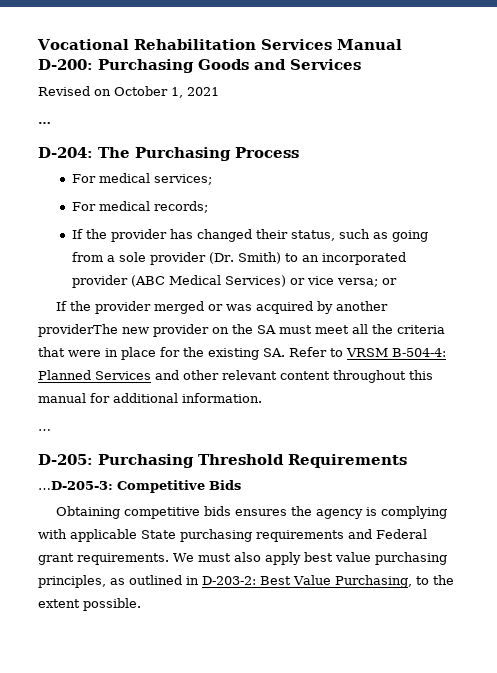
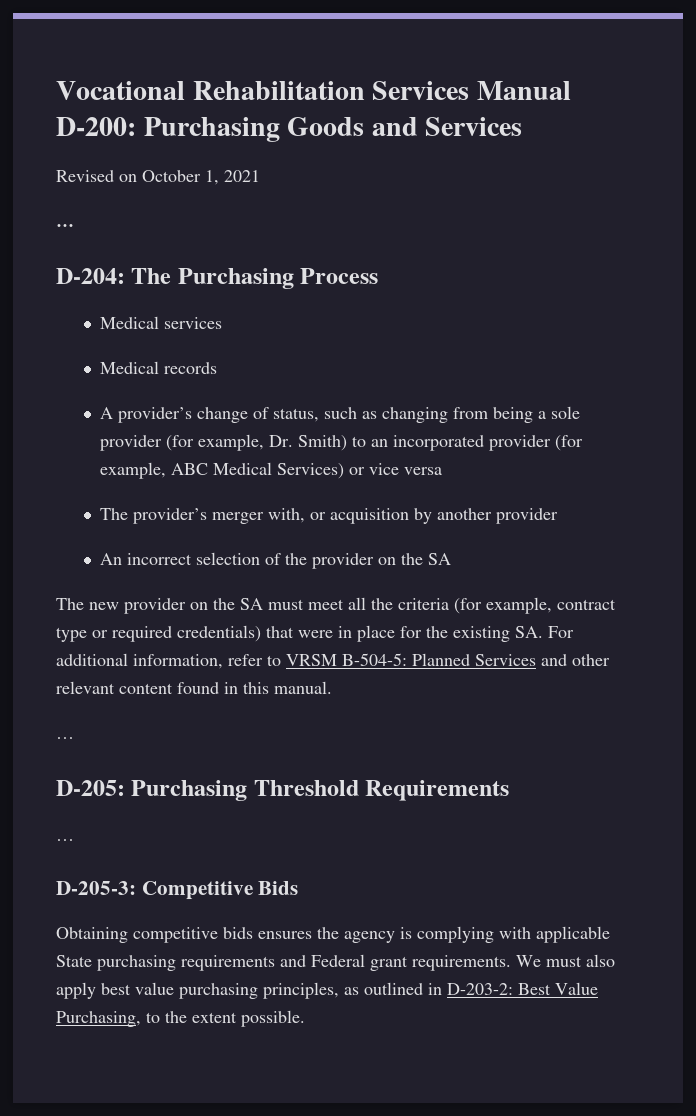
[72,173,213,185] [72,201,209,213] [72,229,429,242] [72,252,235,265] For medical services; // For medical records; // If the provider has changed their status, such as going from a sole provider (Dr. -> [99,316,222,329] [99,361,217,374] [99,406,580,423] [99,434,293,451] Medical services // Medical records // A provider’s change of status, such as changing from being a sole provider (for example, Dr.
[131,275,166,287] (ABC -> [554,435,583,451] [99,462,208,479] (for example, ABC
[337,278,398,287] [56,301,389,314] [38,324,118,337] versa; or // If the provider merged or was acquired by another providerThe -> [403,467,442,475] [99,508,558,524] [99,552,451,569] [56,598,84,610] versa // The provider’s merger with, or acquisition by another provider // An incorrect selection of the provider on the SA // The
(445, 329) none -> [454,597,616,614] [56,625,261,642] (for example, contract type or required credentials)
[289,347,327,357] Refer -> [548,626,574,638] [56,653,263,669] For additional information, refer
[392,348,446,357] B-504-4: -> [342,653,407,666] B-504-5:
[333,370,433,383] [38,393,262,403] throughout this manual for additional information. -> [177,681,332,694] found in this manual.
[38,481,113,490] …D-205-3: -> [56,839,74,841] [56,881,136,895] … // D-205-3:

